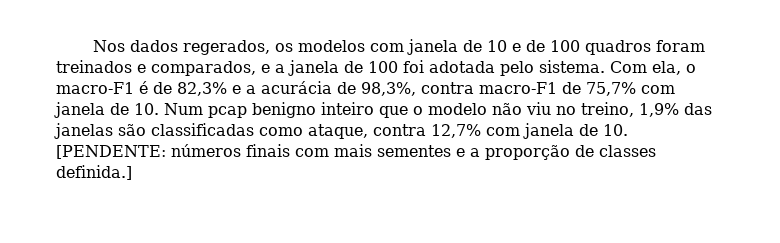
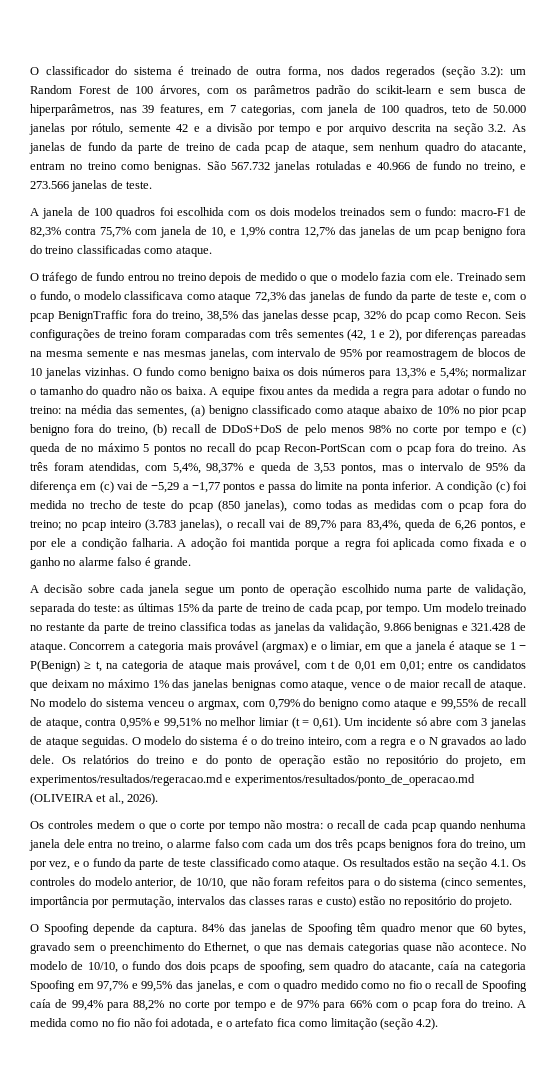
[93,39,706,55] [56,60,696,76] [56,81,675,96] [54,102,712,118] [54,123,628,139] [56,144,656,160] [56,165,132,180] Nos dados regerados, os modelos com janela de 10 e de 100 quadros foram treinados e comparados, e a janela de 100 foi adotada pelo sistema. Com ela, o macro-F1 é de 82,3% e a acurácia de 98,3%, contra macro-F1 de 75,7% com janela de 10. Num pcap benigno inteiro que o modelo não viu no treino, 1,9% das janelas são classificadas como ataque, contra 12,7% com janela de 10. [PENDENTE: números finais com mais sementes e a proporção de classes definida.] -> [30,66,526,78] [30,85,526,97] [30,104,526,116] [29,123,526,135] [29,142,526,154] [30,161,526,173] [30,180,153,192] [30,207,526,219] [30,226,526,238] [30,245,212,257] [30,272,527,284] [30,291,526,303] [30,310,526,322] [30,329,527,341] [30,348,526,360] [30,367,527,379] [30,386,527,398] [30,405,526,417] [30,424,527,436] [30,443,526,455] [30,462,526,474] [30,481,528,493] [30,500,527,512] [30,519,527,531] [30,538,526,550] [30,557,191,569] [30,584,526,596] [30,603,527,615] [30,622,526,634] [30,641,527,653] [30,660,527,672] [30,679,526,691] [30,698,527,710] [30,717,526,729] [30,736,526,748] [30,755,527,767] [30,774,475,786] [30,793,159,805] [30,820,526,832] [29,839,526,851] [30,858,527,870] [30,877,527,889] [30,896,512,908] [30,923,526,935] [30,942,526,954] [30,961,526,973] [30,980,527,992] [30,999,527,1011] [30,1018,439,1030] O classificador do sistema é treinado de outra forma, nos dados regerados (seção 3.2): um Random Forest de 100 árvores, com os parâmetros padrão do scikit-learn e sem busca de hiperparâmetros, nas 39 features, em 7 categorias, com janela de 100 quadros, teto de 50.000 janelas por rótulo, semente 42 e a divisão por tempo e por arquivo descrita na seção 3.2. As janelas de fundo da parte de treino de cada pcap de ataque, sem nenhum quadro do atacante, entram no treino como benignas. São 567.732 janelas rotuladas e 40.966 de fundo no treino, e 273.566 janelas de teste. // A janela de 100 quadros foi escolhida com os dois modelos treinados sem o fundo: macro-F1 de 82,3% contra 75,7% com janela de 10, e 1,9% contra 12,7% das janelas de um pcap benigno fora do treino classificadas como ataque. // O tráfego de fundo entrou no treino depois de medido o que o modelo fazia com ele. Treinado sem o fundo, o modelo classificava como ataque 72,3% das janelas de fundo da parte de teste e, com o pcap BenignTraffic fora do treino, 38,5% das janelas desse pcap, 32% do pcap como Recon. Seis configurações de treino foram comparadas com três sementes (42, 1 e 2), por diferenças pareadas na mesma semente e nas mesmas janelas, com intervalo de 95% por reamostragem de blocos de 10 janelas vizinhas. O fundo como benigno baixa os dois números para 13,3% e 5,4%; normalizar o tamanho do quadro não os baixa. A equipe fixou antes da medida a regra para adotar o fundo no treino: na média das sementes, (a) benigno classificado como ataque abaixo de 10% no pior pcap benigno fora do treino, (b) recall de DDoS+DoS de pelo menos 98% no corte por tempo e (c) queda de no máximo 5 pontos no recall do pcap Recon-PortScan com o pcap fora do treino. As três foram atendidas, com 5,4%, 98,37% e queda de 3,53 pontos, mas o intervalo de 95% da diferença em (c) vai de −5,29 a −1,77 pontos e passa do limite na ponta inferior. A condição (c) foi medida no trecho de teste do pcap (850 janelas), como todas as medidas com o pcap fora do treino; no pcap inteiro (3.783 janelas), o recall vai de 89,7% para 83,4%, queda de 6,26 pontos, e por ele a condição falharia. A adoção foi mantida porque a regra foi aplicada como fixada e o ganho no alarme falso é grande. // A decisão sobre cada janela segue um ponto de operação escolhido numa parte de validação, separada do teste: as últimas 15% da parte de treino de cada pcap, por tempo. Um modelo treinado no restante da parte de treino classifica todas as janelas da validação, 9.866 benignas e 321.428 de ataque. Concorrem a categoria mais provável (argmax) e o limiar, em que a janela é ataque se 1 − P(Benign) ≥ t, na categoria de ataque mais provável, com t de 0,01 em 0,01; entre os candidatos que deixam no máximo 1% das janelas benignas como ataque, vence o de maior recall de ataque. No modelo do sistema venceu o argmax, com 0,79% do benigno como ataque e 99,55% de recall de ataque, contra 0,95% e 99,51% no melhor limiar (t = 0,61). Um incidente só abre com 3 janelas de ataque seguidas. O modelo do sistema é o do treino inteiro, com a regra e o N gravados ao lado dele. Os relatórios do treino e do ponto de operação estão no repositório do projeto, em experimentos/resultados/regeracao.md e experimentos/resultados/ponto_de_operacao.md (OLIVEIRA et al., 2026). // Os controles medem o que o corte por tempo não mostra: o recall de cada pcap quando nenhuma janela dele entra no treino, o alarme falso com cada um dos três pcaps benignos fora do treino, um por vez, e o fundo da parte de teste classificado como ataque. Os resultados estão na seção 4.1. Os controles do modelo anterior, de 10/10, que não foram refeitos para o do sistema (cinco sementes, importância por permutação, intervalos das classes raras e custo) estão no repositório do projeto. // O Spoofing depende da captura. 84% das janelas de Spoofing têm quadro menor que 60 bytes, gravado sem o preenchimento do Ethernet, o que nas demais categorias quase não acontece. No modelo de 10/10, o fundo dos dois pcaps de spoofing, sem quadro do atacante, caía na categoria Spoofing em 97,7% e 99,5% das janelas, e com o quadro medido como no fio o recall de Spoofing caía de 99,4% para 88,2% no corte por tempo e de 97% para 66% com o pcap fora do treino. A medida como no fio não foi adotada, e o artefato fica como limitação (seção 4.2).

